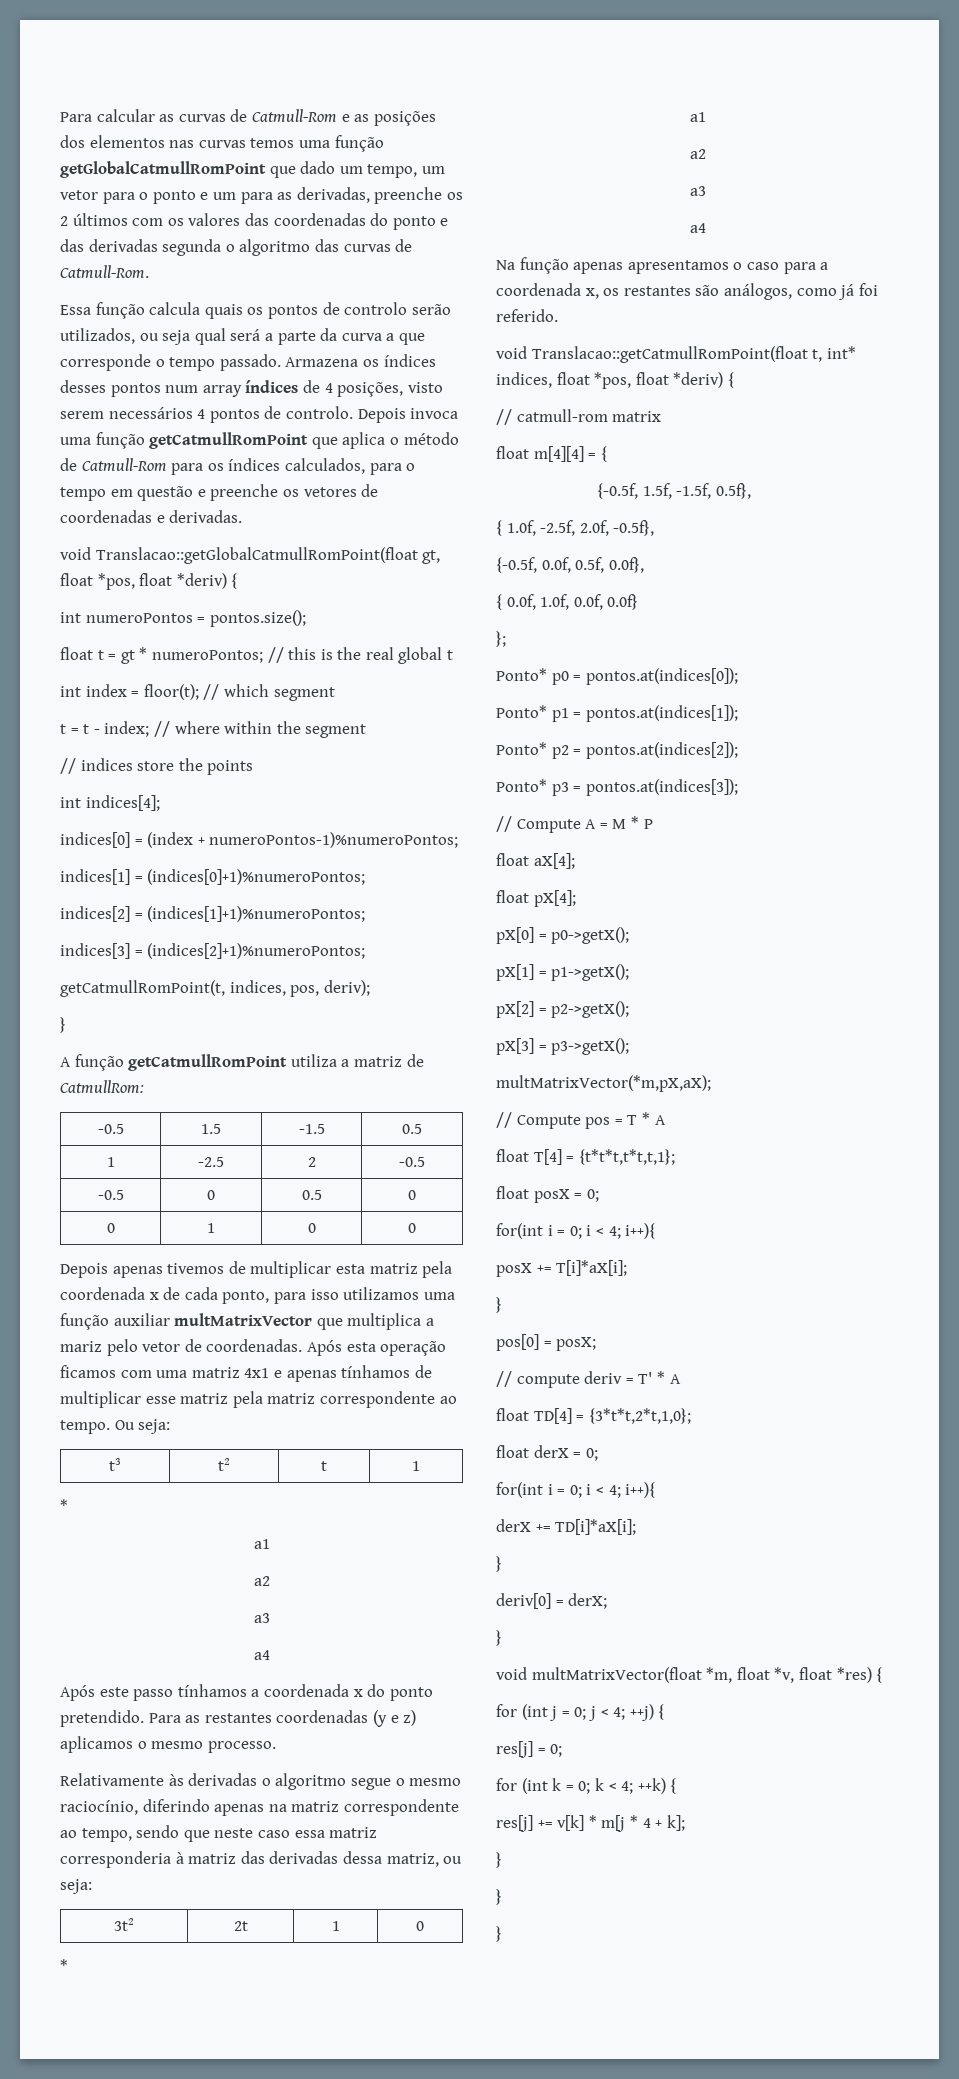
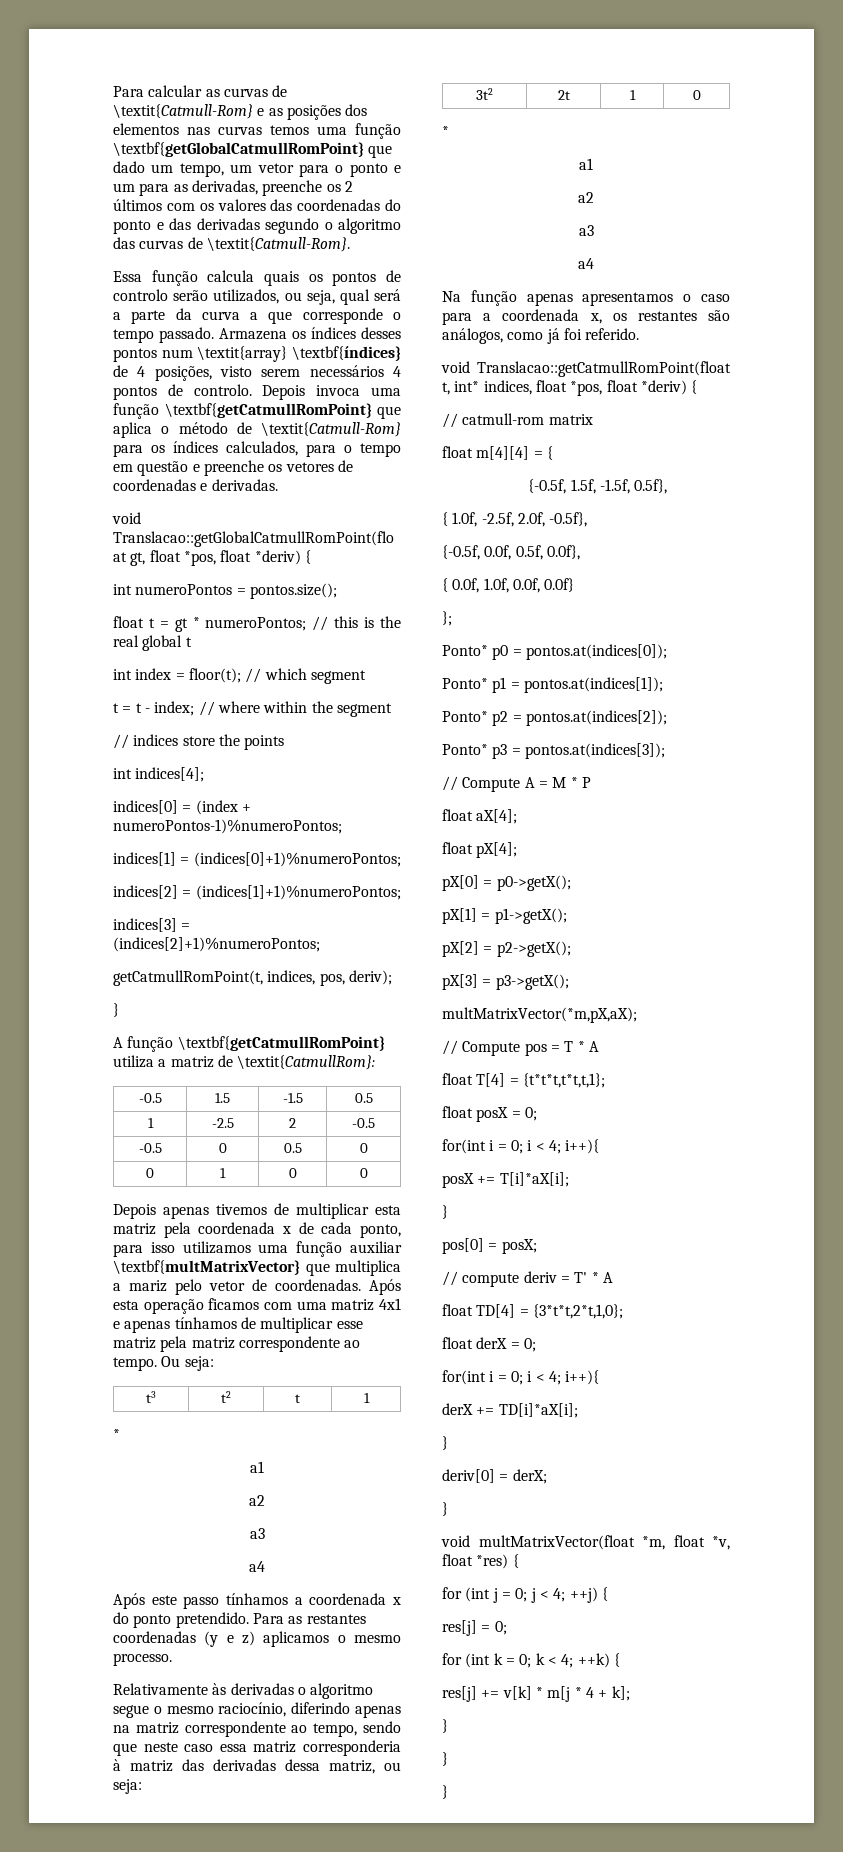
[251,109,337,123] Catmull-Rom -> [113,104,253,119] \textit{Catmull-Rom}
[60,161,266,178] getGlobalCatmullRomPoint -> [113,142,364,157] \textbf{getGlobalCatmullRomPoint}
[162,239,222,256] segunda -> [265,218,319,234] segundo
[60,265,149,279] Catmull-Rom. -> [206,237,350,252] \textit{Catmull-Rom}.
[162,330,191,345] seja -> [306,290,335,305] seja,
[202,380,299,397] array índices -> [197,346,401,362] \textit{array} \textbf{índices}
[149,432,309,449] getCatmullRomPoint -> [164,403,372,418] \textbf{getCatmullRomPoint}
[81,458,167,472] Catmull-Rom -> [261,422,401,437] \textit{Catmull-Rom}
[128,1054,288,1071] getCatmullRomPoint -> [177,1036,385,1051] \textbf{getCatmullRomPoint}
[60,1080,144,1094] CatmullRom: -> [237,1055,376,1070] \textit{CatmullRom}:
[174,1313,313,1326] multMatrixVector -> [113,1260,300,1275] \textbf{multMatrixVector}

